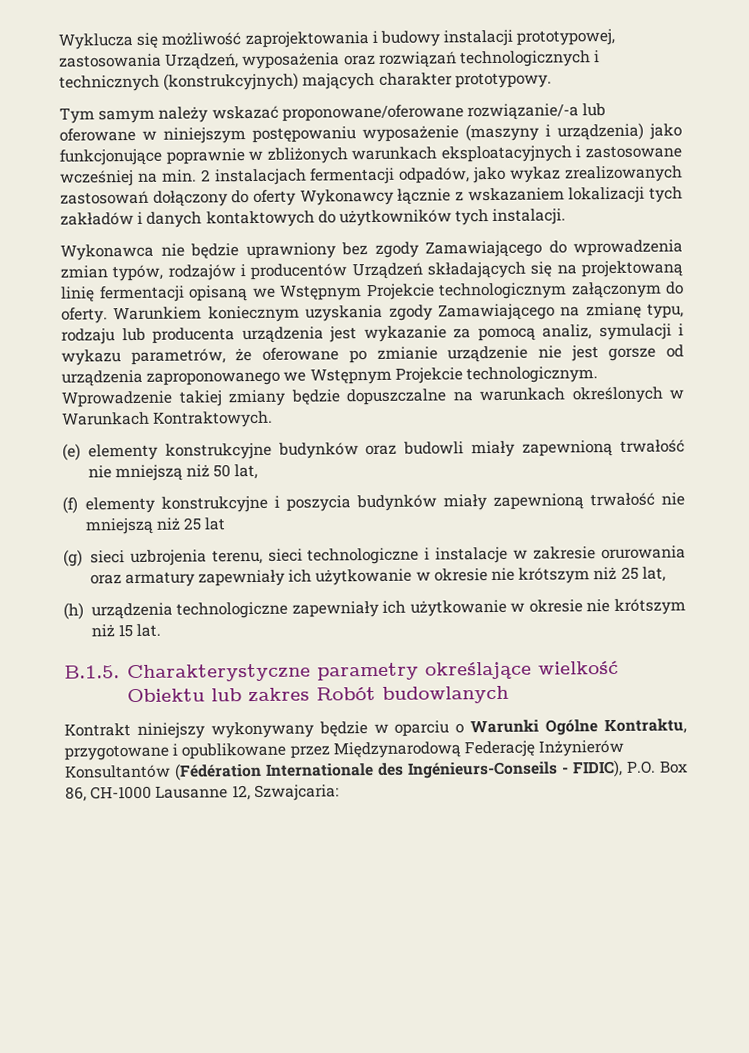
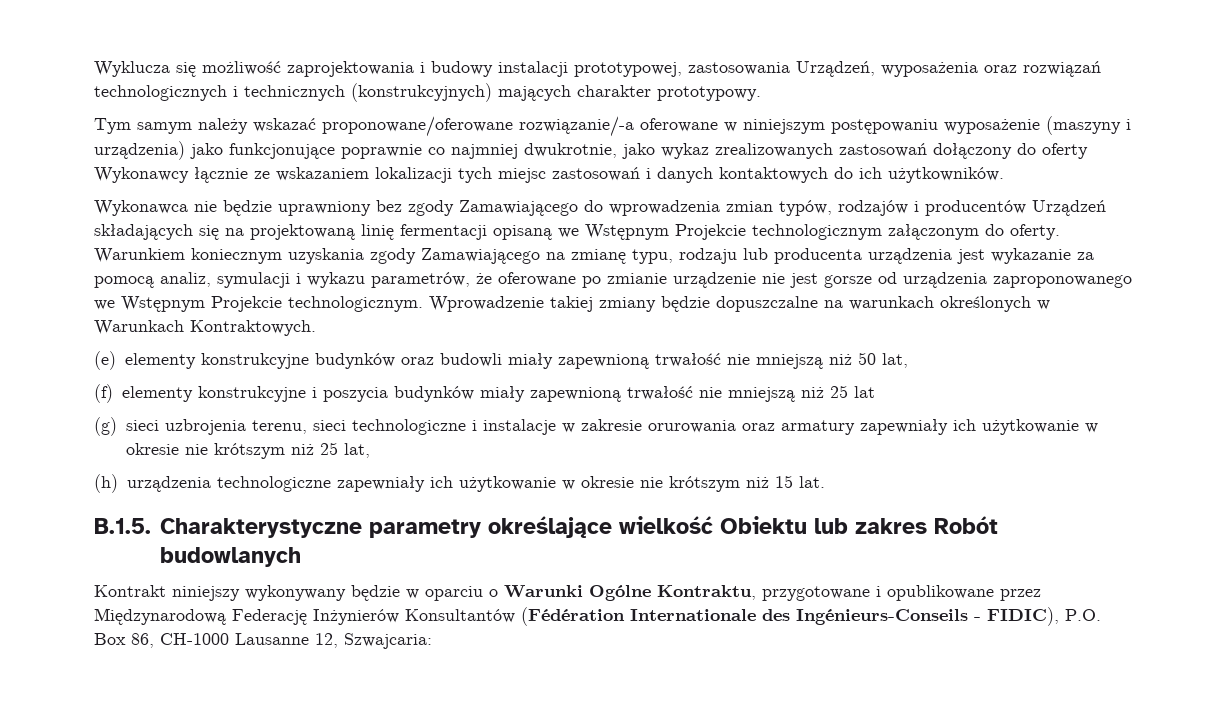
[582,103,607,117] lub -> (634, 126) none
[248,145,682,164] [60,167,471,187] w zbliżonych warunkach eksploatacyjnych i zastosowane wcześniej na min. 2 instalacjach fermentacji odpadów, -> [428,143,617,159] co najmniej dwukrotnie,
[455,191,465,201] z -> [254,171,270,179] ze
[60,212,134,226] zakładów -> [498,167,640,183] miejsc zastosowań
[338,208,567,227] użytkowników tych instalacji. -> [859,167,1004,183] ich użytkowników.

